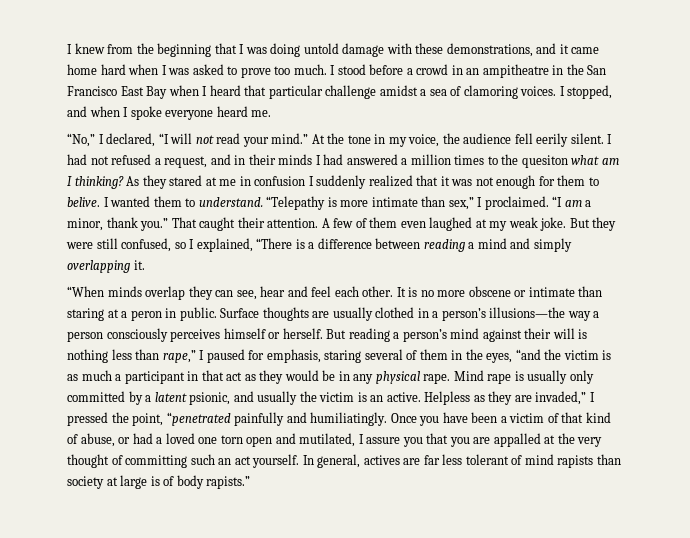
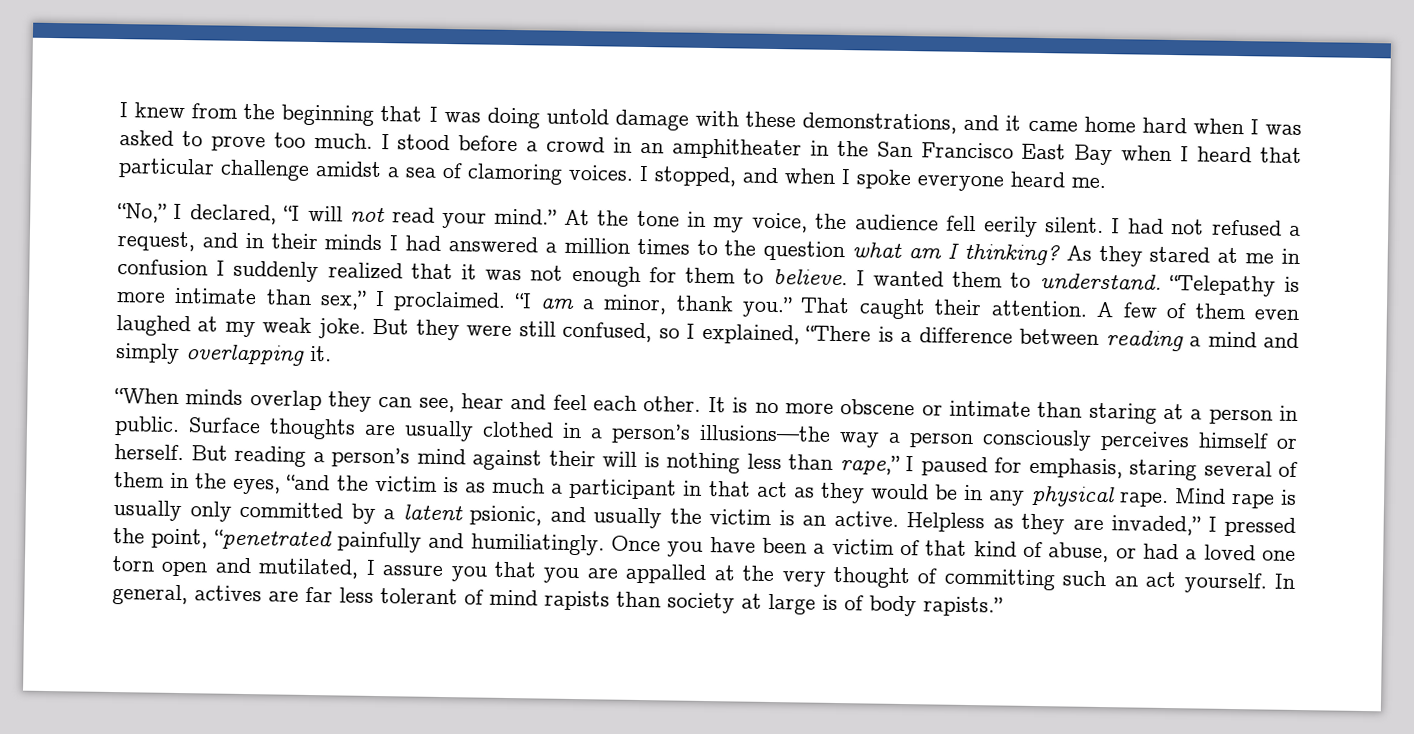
[482,64,549,78] ampitheatre -> [671,138,802,160] amphitheater
[521,155,568,168] quesiton -> [763,240,846,262] question
[67,197,100,207] belive. -> [772,268,848,286] believe.
[130,310,162,321] peron -> [1208,408,1273,425] person

